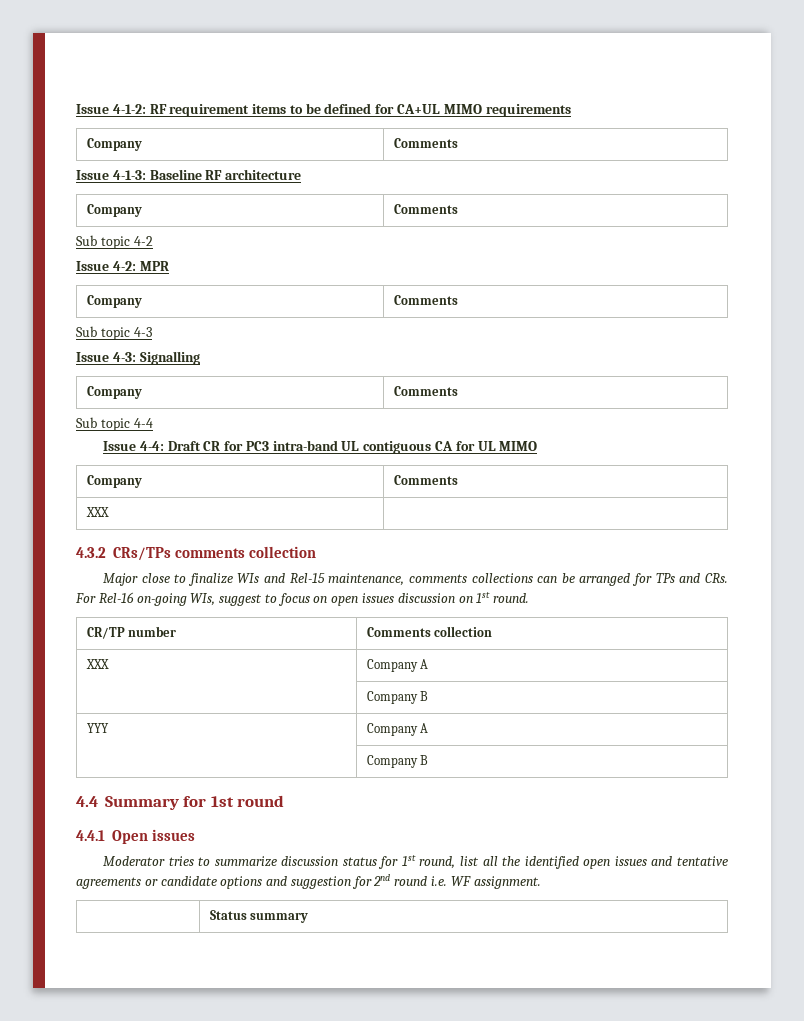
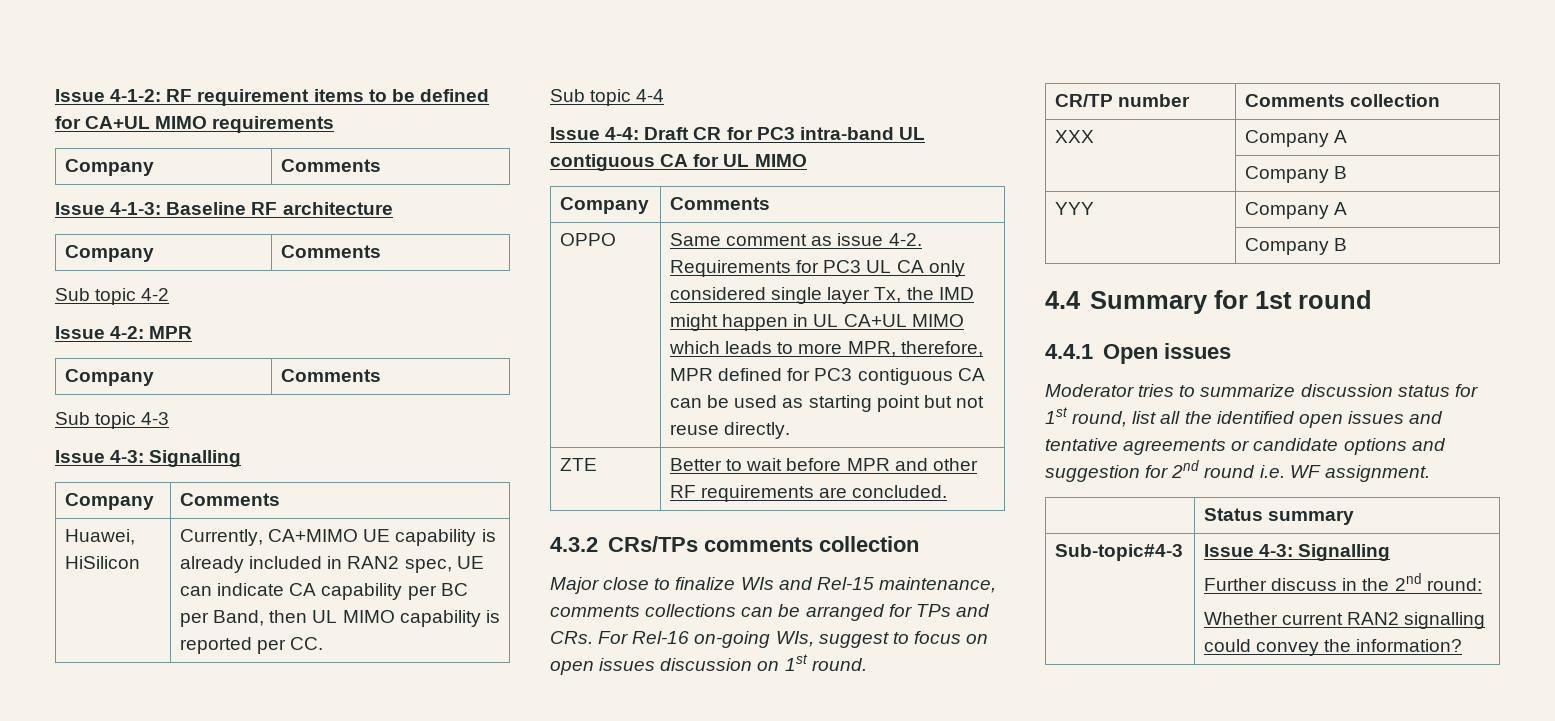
(458, 391) none -> [65,529,136,545] [65,556,141,569] [180,529,496,546] [180,556,484,573] [180,583,468,600] [180,610,500,627] [180,637,324,654] // Huawei, HiSilicon | Currently, CA+MIMO UE capability is already included in RAN2 spec, UE can indicate CA capability per BC per Band, then UL MIMO capability is reported per CC.
[85,507,109,517] XXX | -> [560,233,617,246] [670,233,922,246] [670,260,965,277] [670,287,974,304] [670,314,964,331] [669,341,983,357] [670,368,985,385] [670,395,984,412] [670,422,791,439] [560,458,598,471] [670,458,978,471] [670,485,948,502] OPPO | Same comment as issue 4-2. Requirements for PC3 UL CA only considered single layer Tx, the IMD might happen in UL CA+UL MIMO which leads to more MPR, therefore, MPR defined for PC3 contiguous CA can be used as starting point but not reuse directly. // ZTE | Better to wait before MPR and other RF requirements are concluded.
(309, 917) none -> [1055,544,1184,561] [1204,544,1391,561] [1204,573,1482,591] [1204,612,1486,629] [1204,639,1463,656] // Sub-topic#4-3 | Issue 4-3: Signalling // Further discuss in the 2nd round: // Whether current RAN2 signalling could convey the information?

